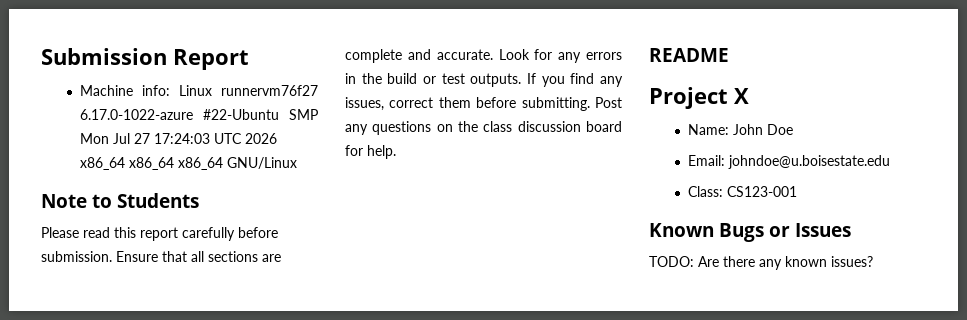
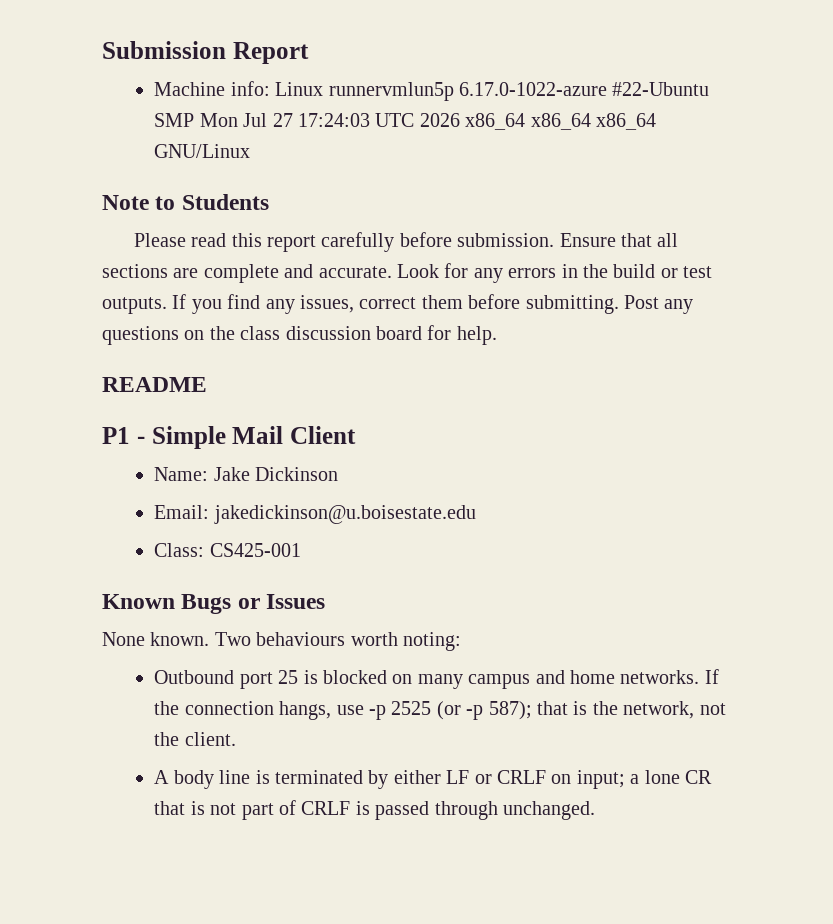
[221,85,318,96] runnervm76f27 -> [328,82,454,101] runnervmlun5p
[649,87,749,109] Project X -> [102,426,356,449] P1 - Simple Mail Client
[732,124,793,135] John Doe -> [213,467,339,481] Jake Dickinson
[727,155,890,169] johndoe@u.boisestate.edu -> [213,505,476,524] jakedickinson@u.boisestate.edu
[726,186,797,197] CS123-001 -> [209,543,301,557] CS425-001
[649,256,873,270] TODO: Are there any known issues? -> [102,632,461,651] [154,669,719,689] [154,701,726,720] [154,732,236,746] [154,770,713,789] [154,800,596,820] None known. Two behaviours worth noting: // Outbound port 25 is blocked on many campus and home networks. If the connection hangs, use -p 2525 (or -p 587); that is the network, not the client. // A body line is terminated by either LF or CRLF on input; a lone CR that is not part of CRLF is passed through unchanged.

